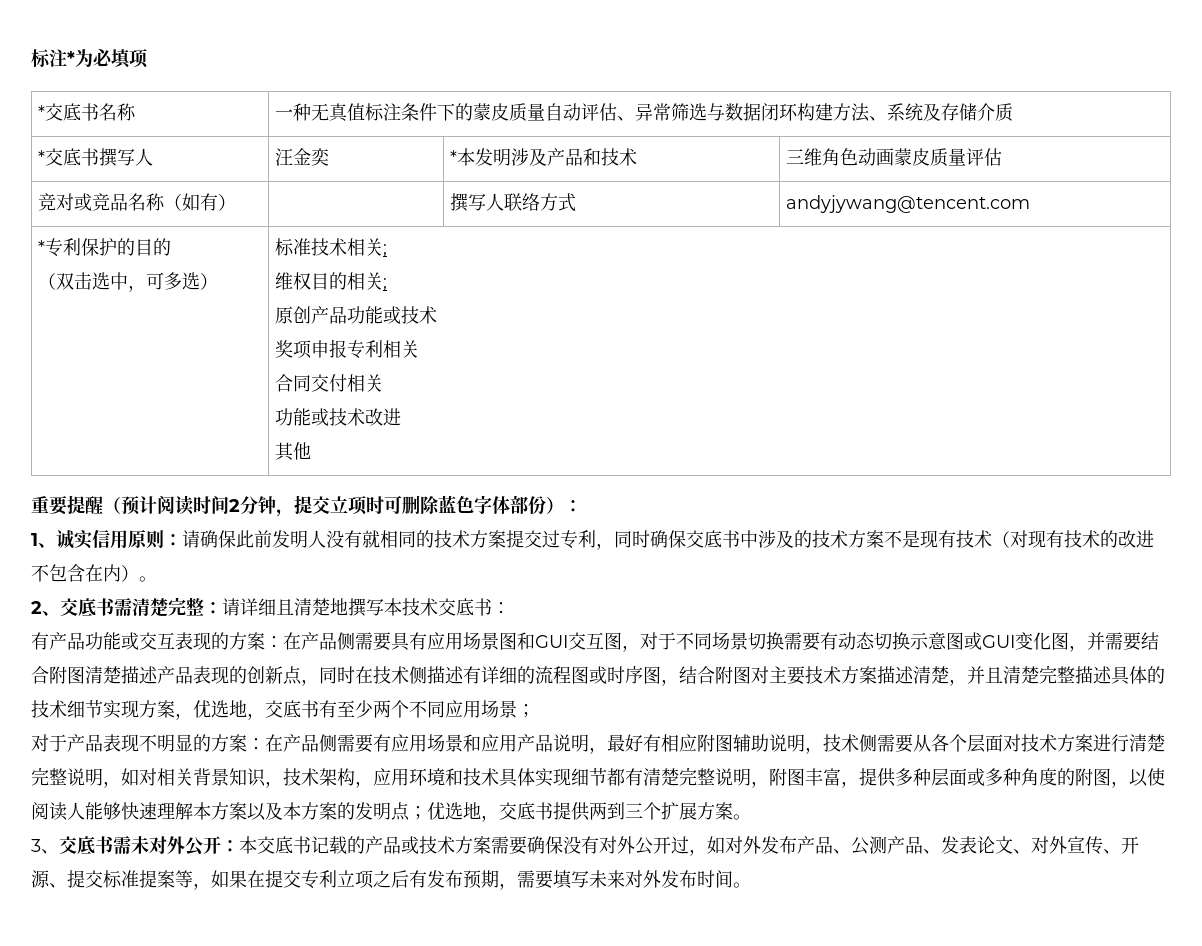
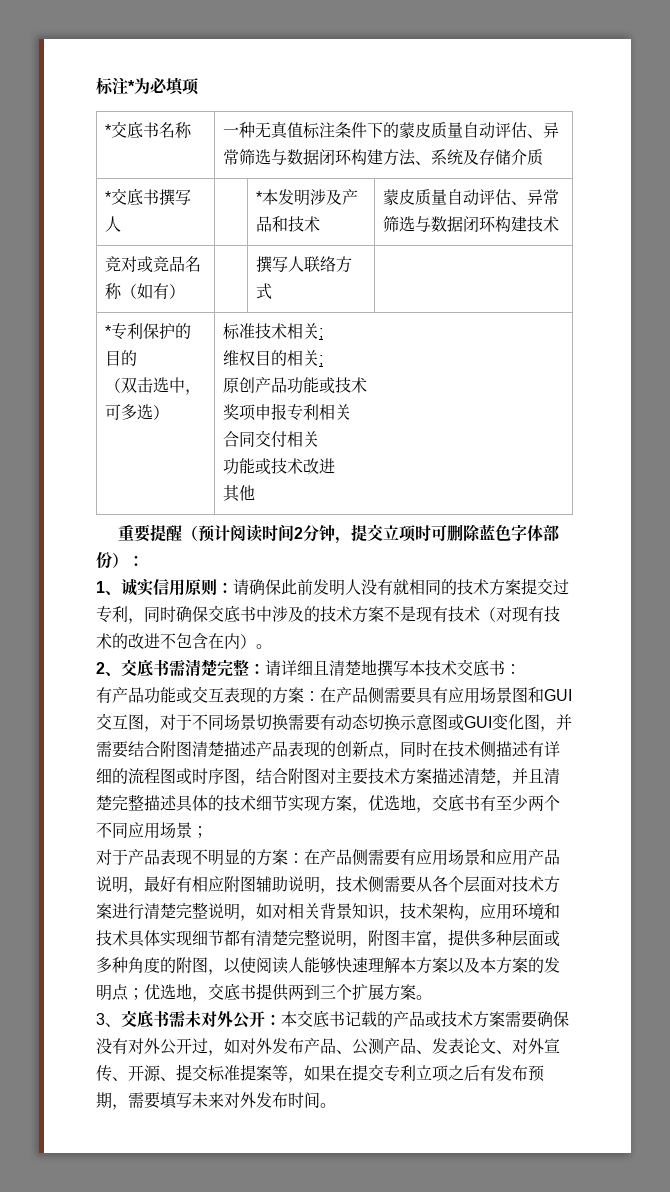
[275,148,330,166] 汪金奕 -> (121, 224) none
[786,148,1003,167] 三维角色动画蒙皮质量评估 -> [382,189,559,206] [382,216,559,232] 蒙皮质量自动评估、异常筛选与数据闭环构建技术
[786,195,1031,213] andyjywang@tencent.com -> (272, 291) none

